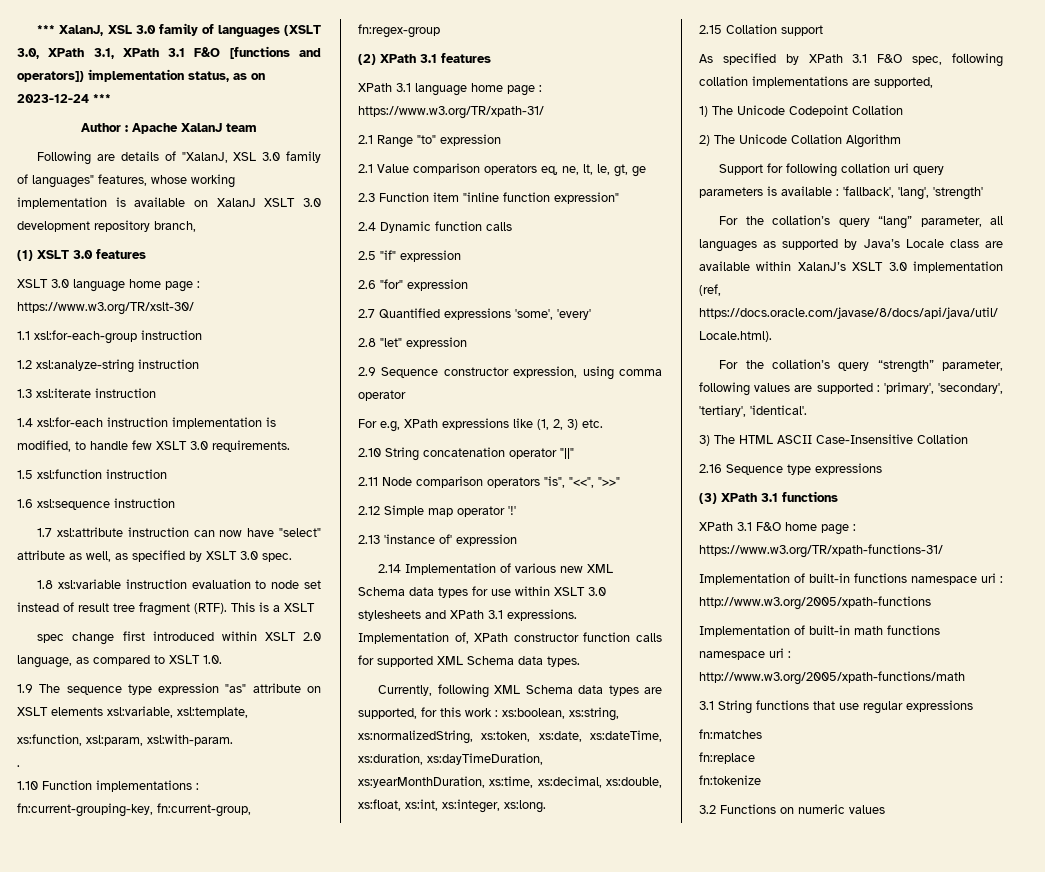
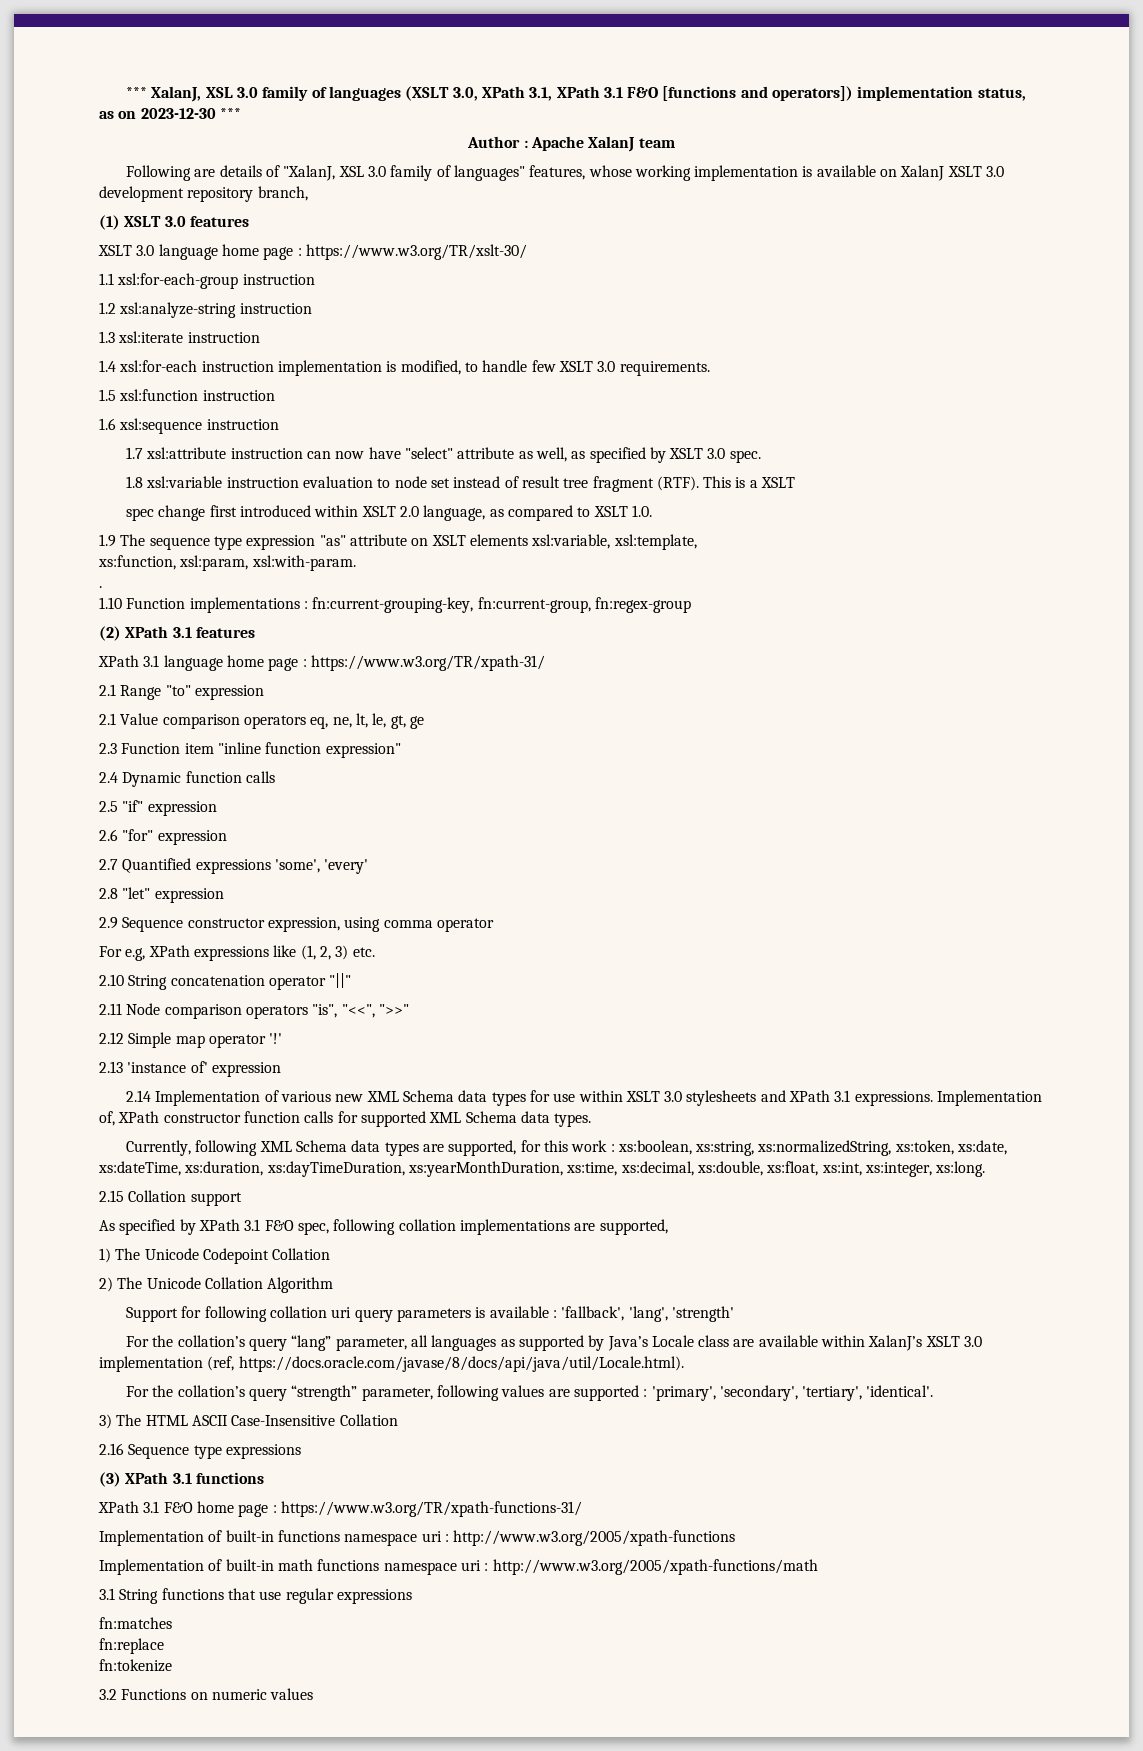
[17,94,89,103] 2023-12-24 -> [140,108,216,119] 2023-12-30

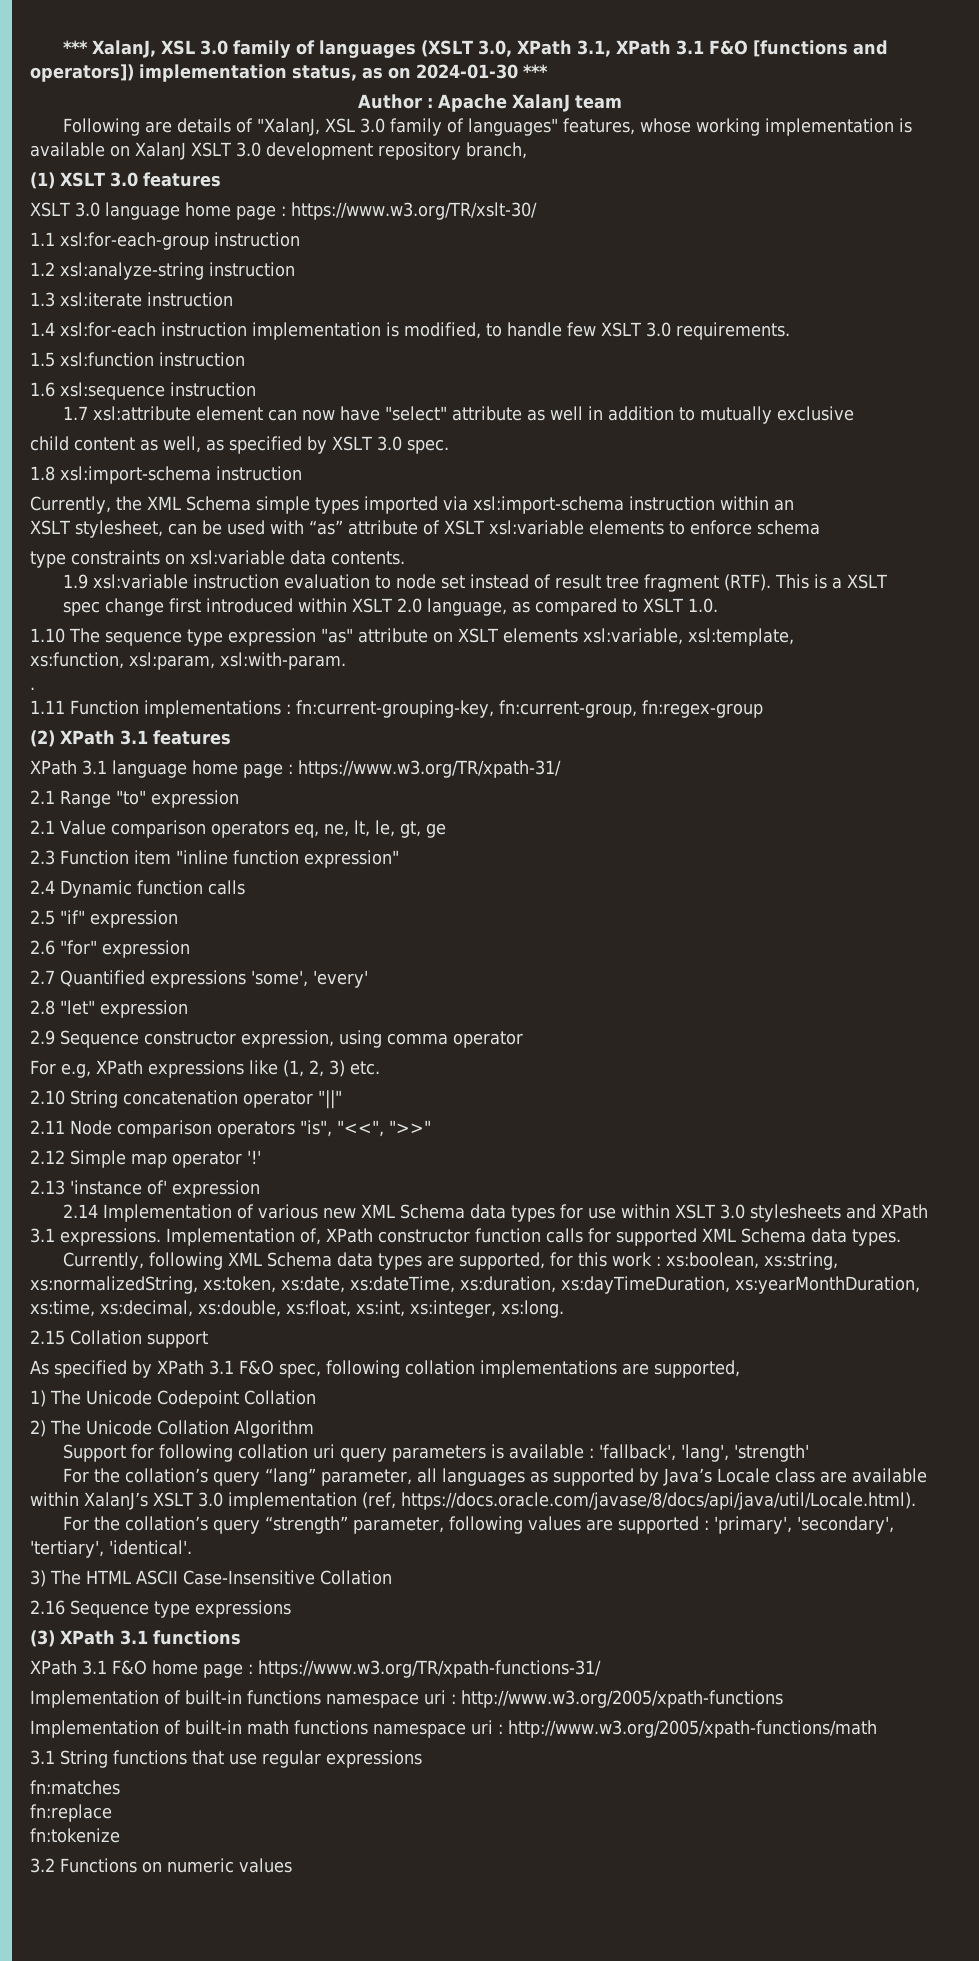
[140,108,216,119] 2023-12-30 -> [416,64,518,79] 2024-01-30
[230,448,303,459] instruction -> [196,406,264,421] element
(533, 455) none -> [550,406,855,424] [30,436,158,451] well in addition to mutually exclusive // child content as
(144, 482) none -> [60,466,302,484] [30,496,794,514] [30,520,820,538] [30,550,405,568] [63,574,89,589] xsl:import-schema instruction // Currently, the XML Schema simple types imported via xsl:import-schema instruction within an // XSLT stylesheet, can be used with “as” attribute of XSLT xsl:variable elements to enforce schema // type constraints on xsl:variable data contents. // 1.9
[99,534,116,547] 1.9 -> [30,628,65,643] 1.10
[99,597,122,609] 1.10 -> [30,700,65,714] 1.11

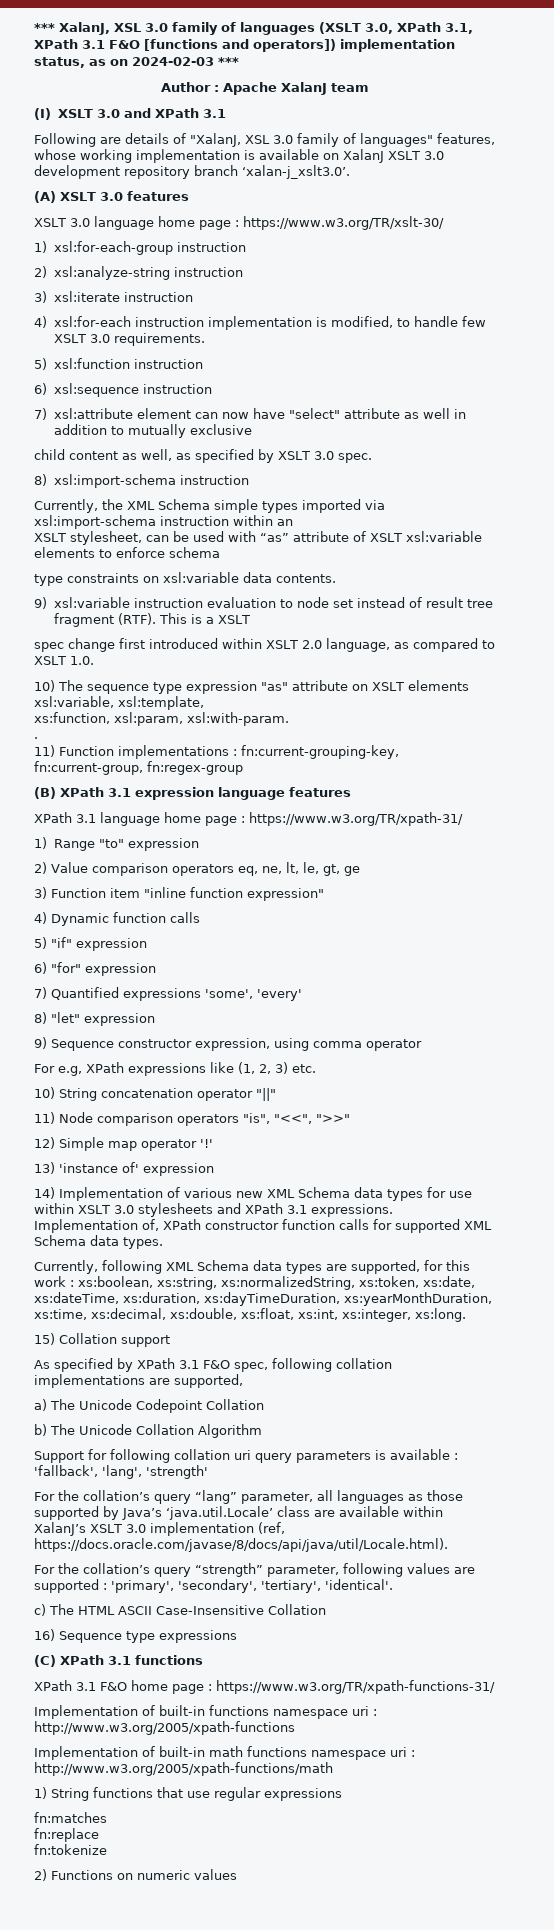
[416,64,518,79] 2024-01-30 -> [132,57,214,66] 2024-02-03
(622, 102) none -> [34,108,227,120] // (I) XSLT 3.0 and XPath 3.1
[465,142,527,159] [30,172,55,189] branch, // (1) -> [194,165,350,179] [34,191,56,203] branch ‘xalan-j_xslt3.0’. // (A)
[30,232,55,246] 1.1 -> [34,241,47,253] 1)
[30,262,55,276] 1.2 -> [34,266,47,278] 2)
[30,292,55,307] 1.3 -> [34,291,47,303] 3)
[30,322,55,336] 1.4 -> [34,316,47,328] 4)
[30,352,55,367] 1.5 -> [34,358,47,370] 5)
[30,382,55,397] 1.6 -> [34,383,47,395] 6)
[63,406,89,420] 1.7 -> [34,408,47,420] 7)
[30,466,55,481] 1.8 -> [34,474,47,486] 8)
[63,574,89,589] 1.9 -> [34,597,47,609] 9)
[30,628,65,643] 1.10 -> [34,680,55,692] 10)
[30,700,65,714] 1.11 -> [34,745,55,757] 11)
[30,730,148,747] (2) XPath 3.1 -> [34,787,285,800] (B) XPath 3.1 expression language
[30,790,55,804] 2.1 -> [34,837,47,849] 1)
[30,820,55,834] 2.1 -> [34,862,47,874] 2)
[30,850,55,865] 2.3 -> [34,887,47,899] 3)
[30,880,55,894] 2.4 -> [34,912,47,924] 4)
[30,910,55,925] 2.5 -> [34,937,47,949] 5)
[30,940,55,955] 2.6 -> [34,962,47,974] 6)
[30,970,55,984] 2.7 -> [34,987,47,999] 7)
[30,1000,55,1015] 2.8 -> [34,1012,47,1024] 8)
[30,1030,55,1045] 2.9 -> [34,1037,47,1049] 9)
[30,1090,65,1105] 2.10 -> [34,1087,55,1099] 10)
[30,1120,65,1134] 2.11 -> [34,1112,55,1124] 11)
[30,1150,65,1164] 2.12 -> [34,1137,55,1149] 12)
[30,1180,65,1195] 2.13 -> [34,1162,55,1174] 13)
[63,1204,99,1218] 2.14 -> [34,1187,55,1199] 14)
[30,1330,65,1345] 2.15 -> [34,1333,55,1345] 15)
[30,1390,46,1407] 1) -> [34,1399,47,1411] a)
[30,1420,46,1437] 2) -> [34,1424,47,1436] b)
(549, 1477) none -> [427,1490,463,1501] those
[717,1468,771,1483] Locale -> [166,1506,273,1520] ‘java.util.Locale’
[30,1570,46,1587] 3) -> [34,1604,46,1616] c)
[30,1600,65,1615] 2.16 -> [34,1629,55,1641] 16)
[30,1630,55,1647] (3) -> [34,1655,56,1667] (C)
[30,1750,55,1765] 3.1 -> [34,1787,47,1799] 1)
[30,1858,55,1873] 3.2 -> [34,1869,47,1881] 2)

